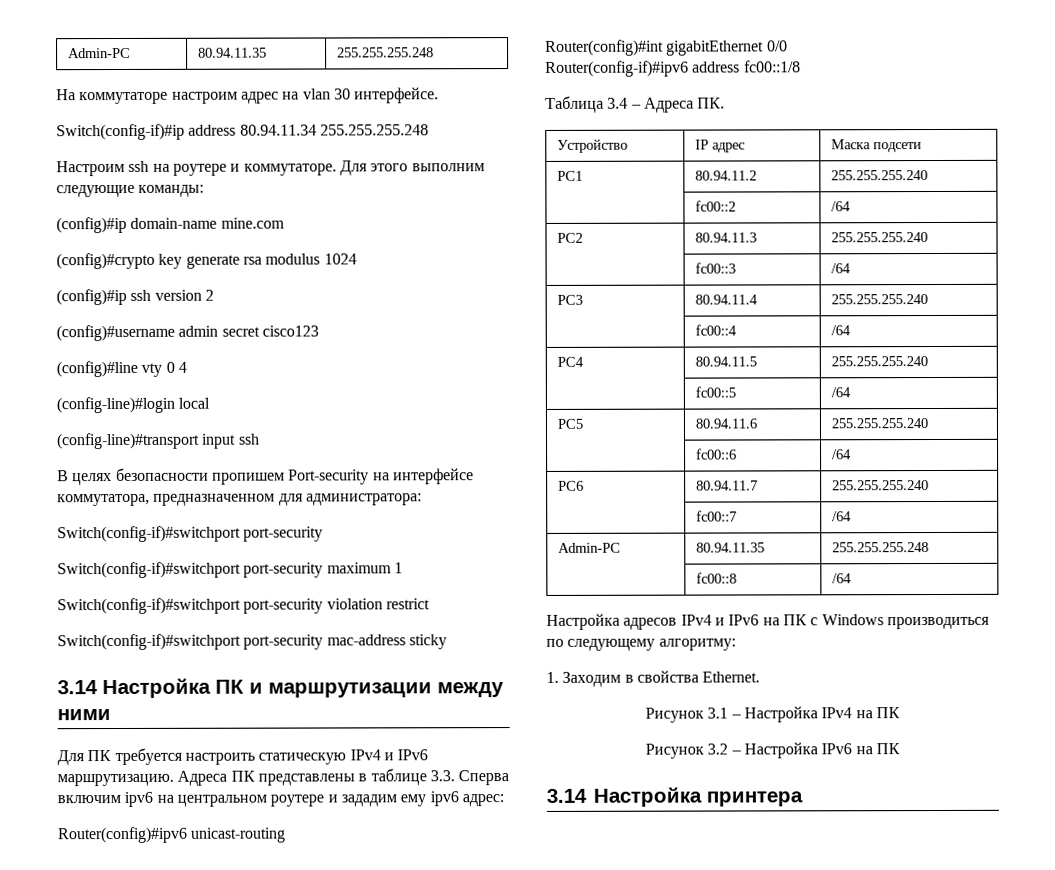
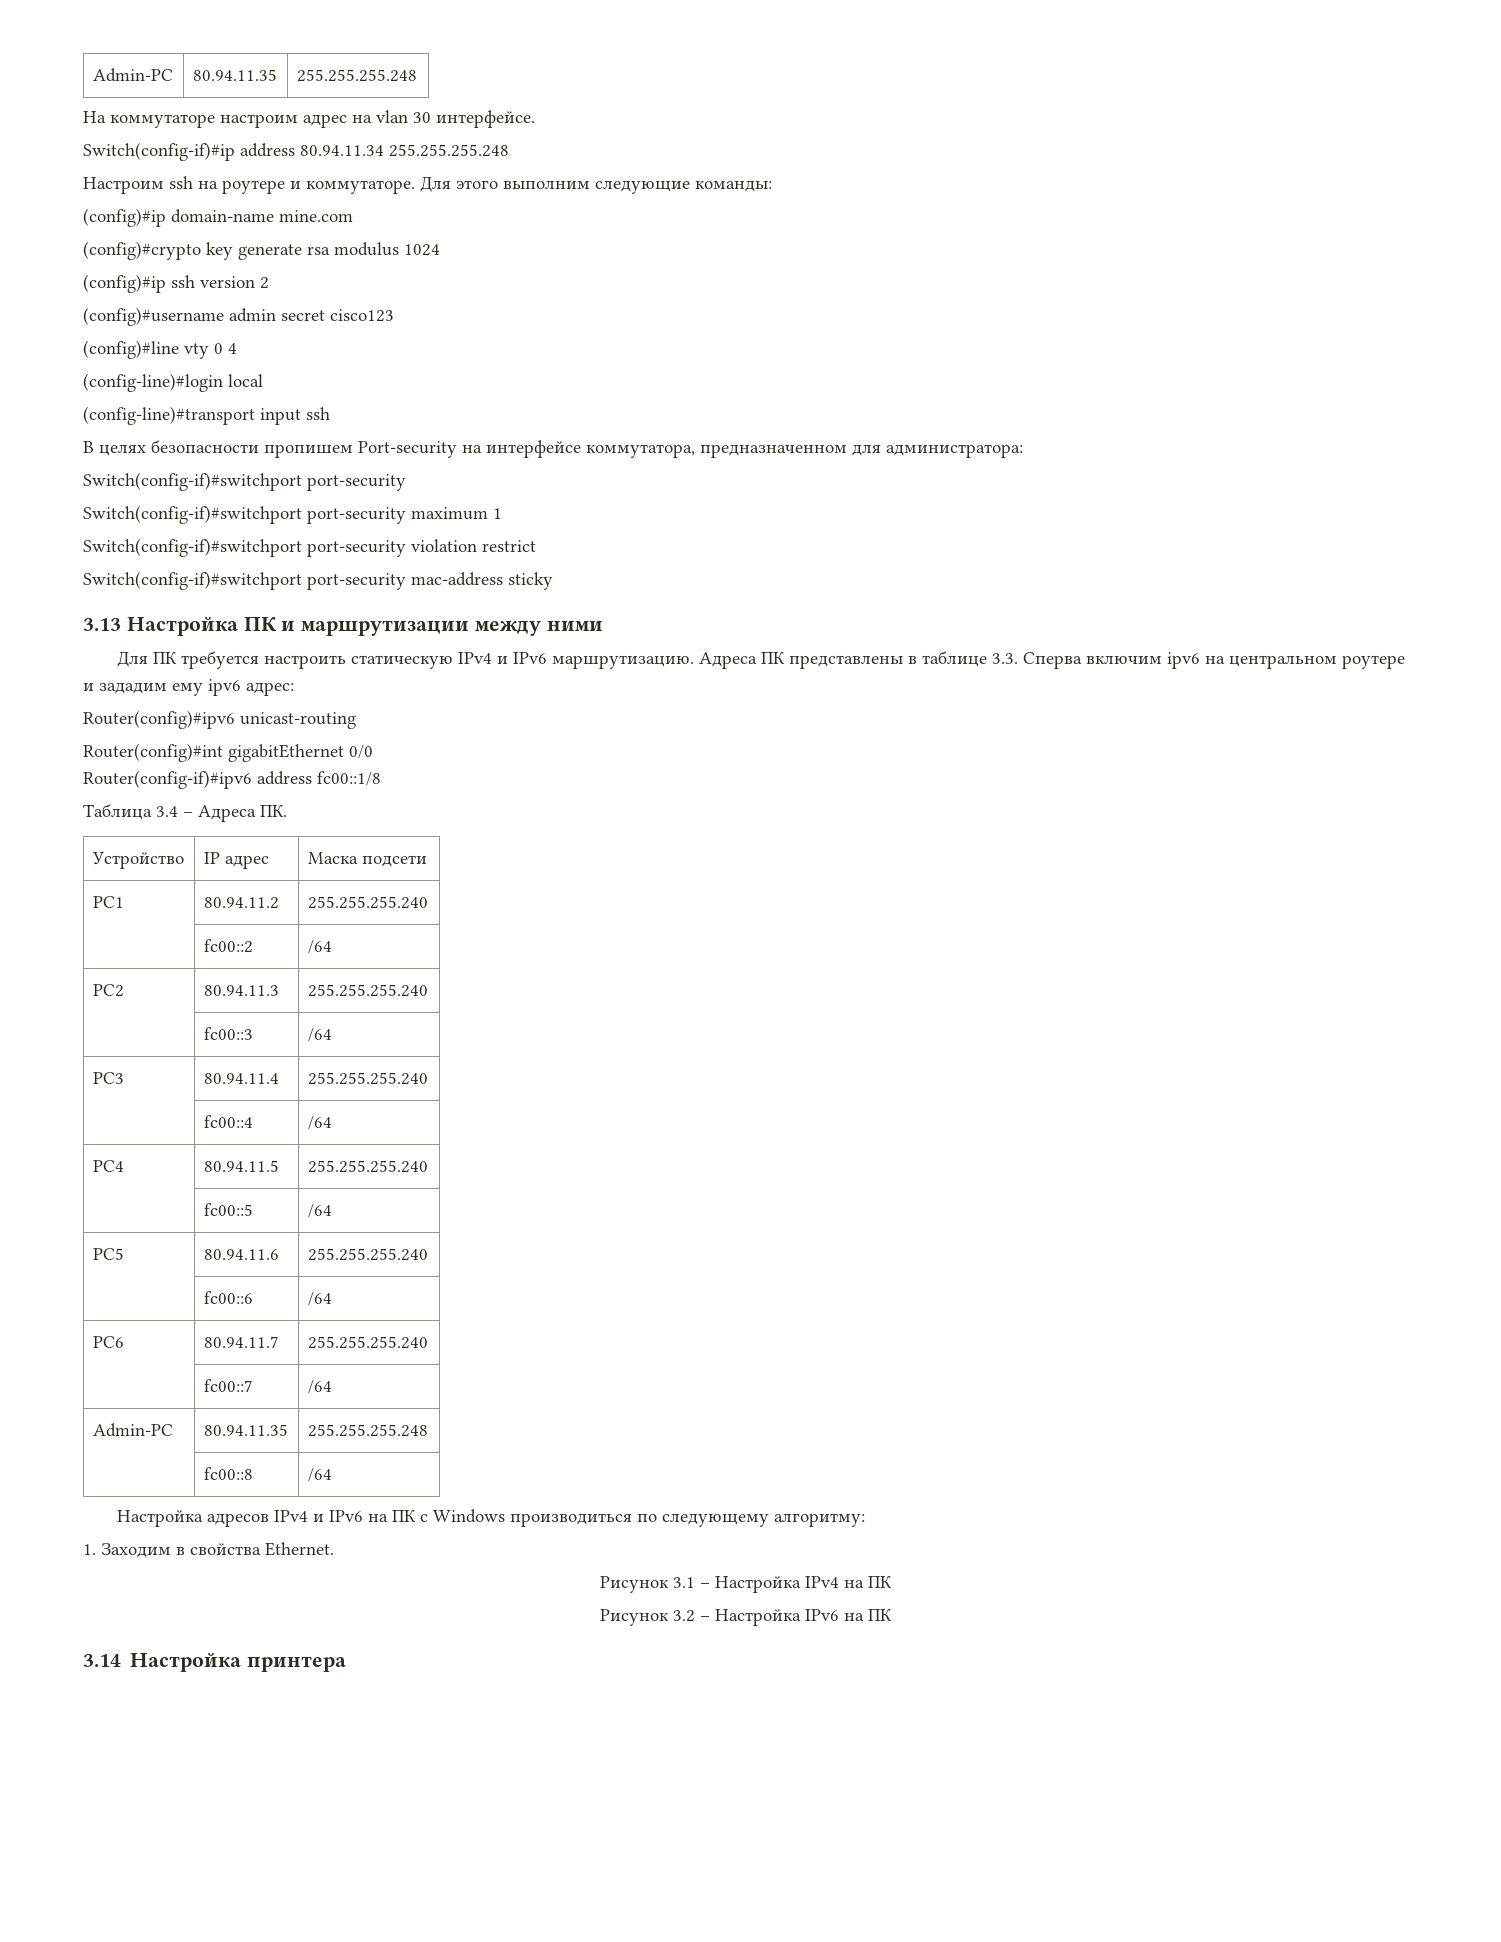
[57,680,98,695] 3.14 -> [83,618,121,631] 3.13

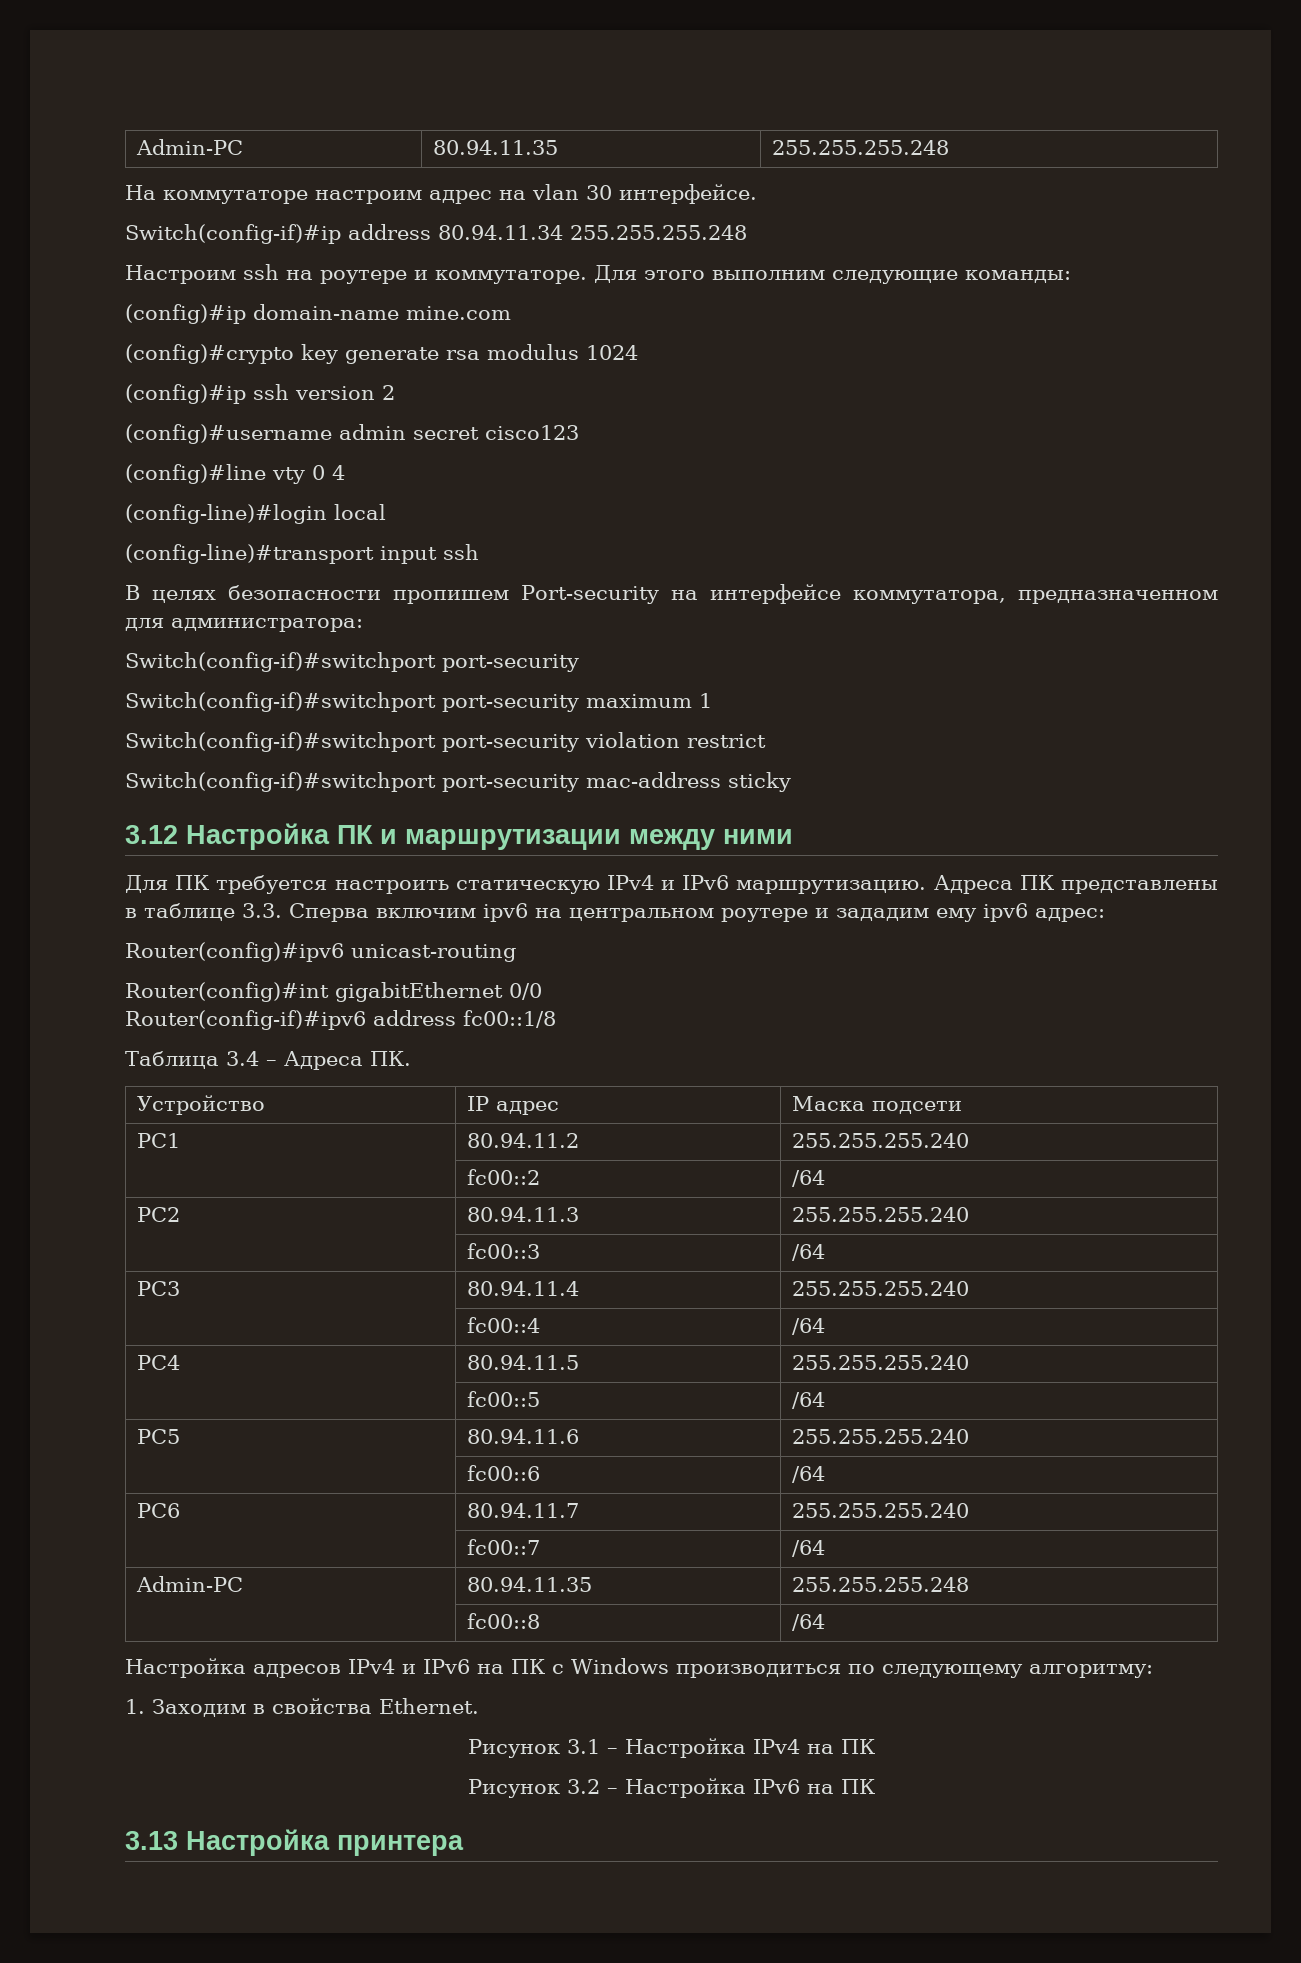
[83,618,121,631] 3.13 -> [125,825,178,844] 3.12
[83,1654,121,1667] 3.14 -> [125,1831,178,1850] 3.13

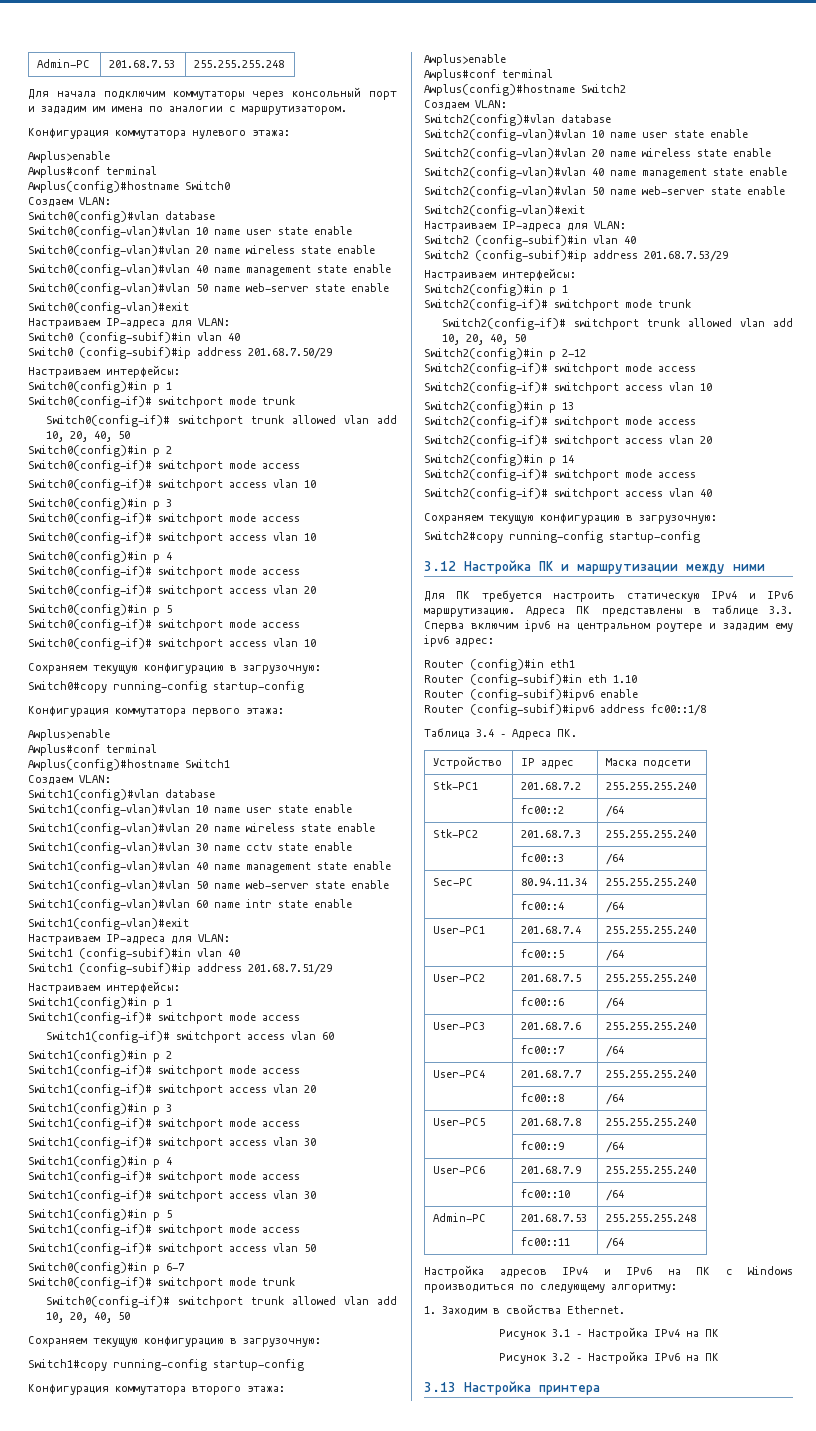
[135,139,243,155] [432,140,558,155] [771,140,949,155] [125,184,757,204] [125,224,747,244] [125,264,1071,284] [125,304,511,324] [125,344,638,364] [125,384,395,404] [125,424,579,444] [125,464,345,484] [125,504,386,524] [125,544,479,564] [125,584,1218,604] [125,618,363,632] [125,652,579,672] [125,692,712,712] [125,732,766,752] [125,772,791,792] Admin-PC | 80.94.11.35 | 255.255.255.248 // На коммутаторе настроим адрес на vlan 30 интерфейсе. // Switch(config-if)#ip address 80.94.11.34 255.255.255.248 // Настроим ssh на роутере и коммутаторе. Для этого выполним следующие команды: // (config)#ip domain-name mine.com // (config)#crypto key generate rsa modulus 1024 // (config)#ip ssh version 2 // (config)#username admin secret cisco123 // (config)#line vty 0 4 // (config-line)#login local // (config-line)#transport input ssh // В целях безопасности пропишем Port-security на интерфейсе коммутатора, предназначенном для администратора: // Switch(config-if)#switchport port-security // Switch(config-if)#switchport port-security maximum 1 // Switch(config-if)#switchport port-security violation restrict // Switch(config-if)#switchport port-security mac-address sticky -> [37,59,91,68] [109,60,176,68] [194,60,285,68] [28,87,397,100] [28,106,347,115] [28,128,290,139] [28,151,110,163] [28,166,157,178] [28,181,230,193] [28,197,111,207] [28,211,215,223] [28,226,352,238] [28,245,375,257] [28,264,391,276] [28,283,389,295] [28,302,189,314] [28,318,230,329] [28,332,240,344] [28,347,332,359] [28,365,180,378] [28,381,172,393] [28,396,295,408] [46,415,398,427] [46,431,131,442] [28,445,172,457] [28,460,300,472] [28,479,316,491] [28,498,172,510] [28,513,300,525] [28,532,316,544] [28,551,172,563] [28,566,300,578] [28,585,316,597] [28,604,172,616] [28,619,300,631] [28,638,316,650] [28,663,321,674] [28,681,304,693] [28,706,284,717] [28,729,110,741] [28,744,157,756] [28,759,230,771] [28,775,111,785] [28,789,215,801] [28,804,352,816] [28,823,375,835] [28,842,352,854] [28,861,391,873] [28,880,389,892] [28,899,352,911] [28,918,189,930] [28,934,230,945] [28,948,240,960] [28,963,332,975] [28,981,180,994] [28,997,172,1009] [28,1012,300,1024] [46,1031,335,1043] [28,1050,172,1062] [28,1065,300,1077] [28,1084,316,1096] [28,1103,172,1115] [28,1118,300,1130] [28,1137,316,1149] [28,1156,172,1168] [28,1171,300,1183] [28,1190,316,1202] [28,1209,172,1221] [28,1224,300,1236] [28,1243,316,1255] [28,1262,185,1274] [28,1277,295,1289] [46,1296,398,1308] [46,1312,131,1323] [28,1336,321,1347] [28,1359,304,1371] [28,1384,285,1395] [424,54,506,66] [424,69,553,81] [424,84,626,96] [424,100,507,110] [424,114,611,126] [424,129,748,141] [424,148,771,160] [424,167,787,179] [424,186,785,198] [424,205,585,217] [424,221,626,232] [424,235,636,247] [424,250,728,262] [424,268,576,281] [424,284,568,296] [424,299,691,311] [442,318,793,330] [442,334,527,345] [424,348,586,360] [424,363,696,375] [424,382,712,394] [424,401,574,413] [424,416,696,428] [424,435,712,447] [424,454,574,466] [424,469,696,481] [424,488,712,500] [424,513,717,524] [424,531,700,543] Admin-PC | 201.68.7.53 | 255.255.255.248 // Для начала подключим коммутаторы через консольный порт и зададим им имена по аналогии с маршрутизатором. // Конфигурация коммутатора нулевого этажа: // Awplus>enable // Awplus#conf terminal // Awplus(config)#hostname Switch0 // Создаем VLAN: // Switch0(config)#vlan database // Switch0(config-vlan)#vlan 10 name user state enable // Switch0(config-vlan)#vlan 20 name wireless state enable // Switch0(config-vlan)#vlan 40 name management state enable // Switch0(config-vlan)#vlan 50 name web-server state enable // Switch0(config-vlan)#exit // Настраиваем IP-адреса для VLAN: // Switch0 (config-subif)#in vlan 40 // Switch0 (config-subif)#ip address 201.68.7.50/29 // Настраиваем интерфейсы: // Switch0(config)#in p 1 // Switch0(config-if)# switchport mode trunk // Switch0(config-if)# switchport trunk allowed vlan add 10, 20, 40, 50 // Switch0(config)#in p 2 // Switch0(config-if)# switchport mode access // Switch0(config-if)# switchport access vlan 10 // Switch0(config)#in p 3 // Switch0(config-if)# switchport mode access // Switch0(config-if)# switchport access vlan 10 // Switch0(config)#in p 4 // Switch0(config-if)# switchport mode access // Switch0(config-if)# switchport access vlan 20 // Switch0(config)#in p 5 // Switch0(config-if)# switchport mode access // Switch0(config-if)# switchport access vlan 10 // Сохраняем текущую конфигурацию в загрузочную: // Switch0#copy running-config startup-config // Конфигурация коммутатора первого этажа: // Awplus>enable // Awplus#conf terminal // Awplus(config)#hostname Switch1 // Создаем VLAN: // Switch1(config)#vlan database // Switch1(config-vlan)#vlan 10 name user state enable // Switch1(config-vlan)#vlan 20 name wireless state enable // Switch1(config-vlan)#vlan 30 name cctv state enable // Switch1(config-vlan)#vlan 40 name management state enable // Switch1(config-vlan)#vlan 50 name web-server state enable // Switch1(config-vlan)#vlan 60 name intr state enable // Switch1(config-vlan)#exit // Настраиваем IP-адреса для VLAN: // Switch1 (config-subif)#in vlan 40 // Switch1 (config-subif)#ip address 201.68.7.51/29 // Настраиваем интерфейсы: // Switch1(config)#in p 1 // Switch1(config-if)# switchport mode access // Switch1(config-if)# switchport access vlan 60 // Switch1(config)#in p 2 // Switch1(config-if)# switchport mode access // Switch1(config-if)# switchport access vlan 20 // Switch1(config)#in p 3 // Switch1(config-if)# switchport mode access // Switch1(config-if)# switchport access vlan 30 // Switch1(config)#in p 4 // Switch1(config-if)# switchport mode access // Switch1(config-if)# switchport access vlan 30 // Switch1(config)#in p 5 // Switch1(config-if)# switchport mode access // Switch1(config-if)# switchport access vlan 50 // Switch0(config)#in p 6-7 // Switch0(config-if)# switchport mode trunk // Switch0(config-if)# switchport trunk allowed vlan add 10, 20, 40, 50 // Сохраняем текущую конфигурацию в загрузочную: // Switch1#copy running-config startup-config // Конфигурация коммутатора второго этажа: // Awplus>enable // Awplus#conf terminal // Awplus(config)#hostname Switch2 // Создаем VLAN: // Switch2(config)#vlan database // Switch2(config-vlan)#vlan 10 name user state enable // Switch2(config-vlan)#vlan 20 name wireless state enable // Switch2(config-vlan)#vlan 40 name management state enable // Switch2(config-vlan)#vlan 50 name web-server state enable // Switch2(config-vlan)#exit // Настраиваем IP-адреса для VLAN: // Switch2 (config-subif)#in vlan 40 // Switch2 (config-subif)#ip address 201.68.7.53/29 // Настраиваем интерфейсы: // Switch2(config)#in p 1 // Switch2(config-if)# switchport mode trunk // Switch2(config-if)# switchport trunk allowed vlan add 10, 20, 40, 50 // Switch2(config)#in p 2-12 // Switch2(config-if)# switchport mode access // Switch2(config-if)# switchport access vlan 10 // Switch2(config)#in p 13 // Switch2(config-if)# switchport mode access // Switch2(config-if)# switchport access vlan 20 // Switch2(config)#in p 14 // Switch2(config-if)# switchport mode access // Switch2(config-if)# switchport access vlan 40 // Сохраняем текущую конфигурацию в загрузочную: // Switch2#copy running-config startup-config
[125,942,516,962] [125,982,542,1002] [125,1010,366,1030] Router(config)#ipv6 unicast-routing // Router(config)#int gigabitEthernet 0/0 // Router(config-if)#ipv6 -> [424,659,575,671] [424,674,637,686] [424,689,638,701] [424,704,594,716] Router (config)#in eth1 // Router (config-subif)#in eth 1.10 // Router (config-subif)#ipv6 enable // Router (config-subif)#ipv6
[136,1133,180,1148] [466,1133,579,1148] PC1 | 80.94.11.2 -> [433,781,479,790] [521,782,582,790] Stk-PC1 | 201.68.7.2
[136,1207,180,1222] [466,1207,579,1222] PC2 | 80.94.11.3 -> [433,829,479,838] [521,830,582,838] Stk-PC2 | 201.68.7.3
[136,1281,180,1296] [466,1281,579,1296] PC3 | 80.94.11.4 -> [433,878,474,886] [521,878,588,886] Sec-PC | 80.94.11.34
[136,1355,180,1370] [466,1355,579,1370] PC4 | 80.94.11.5 -> [433,926,486,934] [521,926,582,934] User-PC1 | 201.68.7.4
[136,1429,180,1444] [466,1429,579,1444] PC5 | 80.94.11.6 -> [433,974,486,982] [521,974,582,982] User-PC2 | 201.68.7.5
[136,1503,180,1518] [466,1503,579,1518] PC6 | 80.94.11.7 -> [433,1022,486,1030] [521,1022,582,1030] User-PC3 | 201.68.7.6
[135,1576,243,1592] [466,1577,592,1592] // Admin-PC | 80.94.11.35 -> [433,1070,486,1078] [521,1070,583,1078] [606,1070,697,1078] [521,1093,565,1102] [606,1093,625,1105] [433,1118,486,1126] [521,1118,582,1126] [606,1118,697,1126] [521,1141,565,1150] [606,1141,625,1153] [433,1166,486,1174] [521,1166,582,1174] [606,1166,697,1174] [521,1189,571,1198] [606,1189,625,1201] [433,1213,487,1222] [521,1214,588,1222] // User-PC4 | 201.68.7.7 | 255.255.255.240 // | fc00::8 | /64 // User-PC5 | 201.68.7.8 | 255.255.255.240 // | fc00::9 | /64 // User-PC6 | 201.68.7.9 | 255.255.255.240 // | fc00::10 | /64 // Admin-PC | 201.68.7.53
[466,1613,540,1629] fc00::8 -> [521,1237,571,1246] fc00::11

